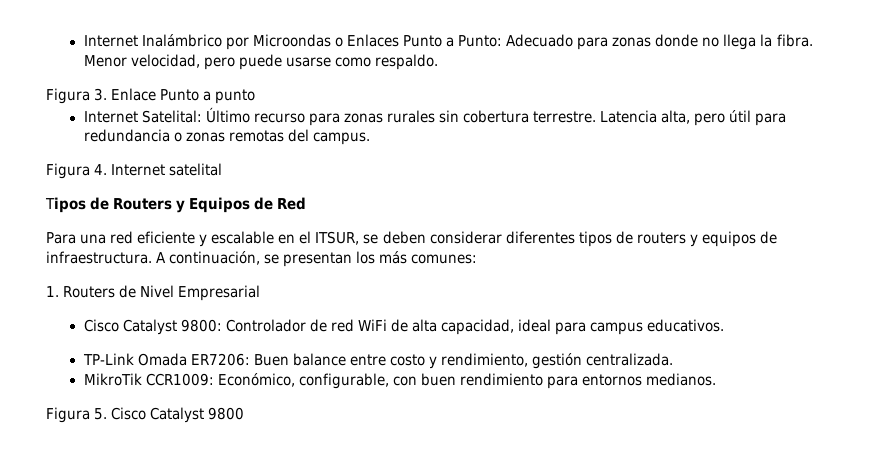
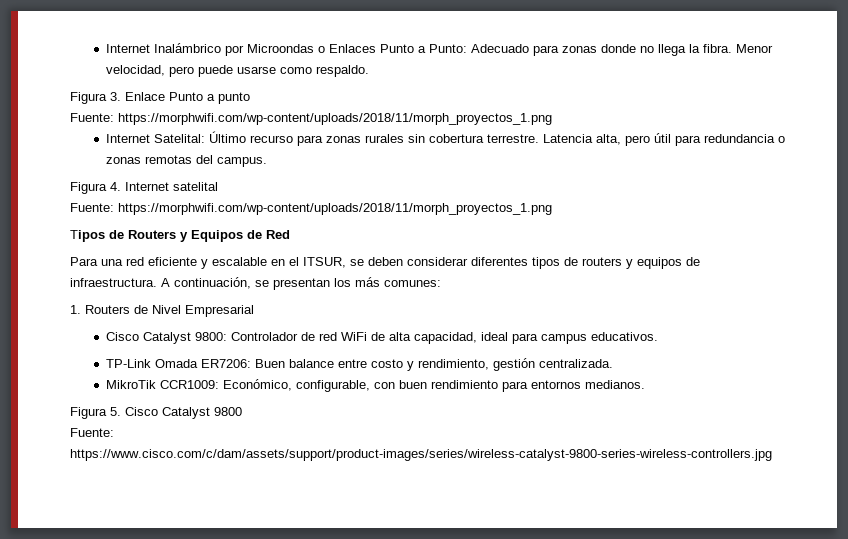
(256, 96) none -> [70,113,552,125] // Fuente: https://morphwifi.com/wp-content/uploads/2018/11/morph_proyectos_1.png
(223, 169) none -> [70,203,552,215] // Fuente: https://morphwifi.com/wp-content/uploads/2018/11/morph_proyectos_1.png
(245, 413) none -> [70,428,114,437] [70,449,772,461] // Fuente: https://www.cisco.com/c/dam/assets/support/product-images/series/wireless-catalyst-9800-series-wireless-controllers.jpg

